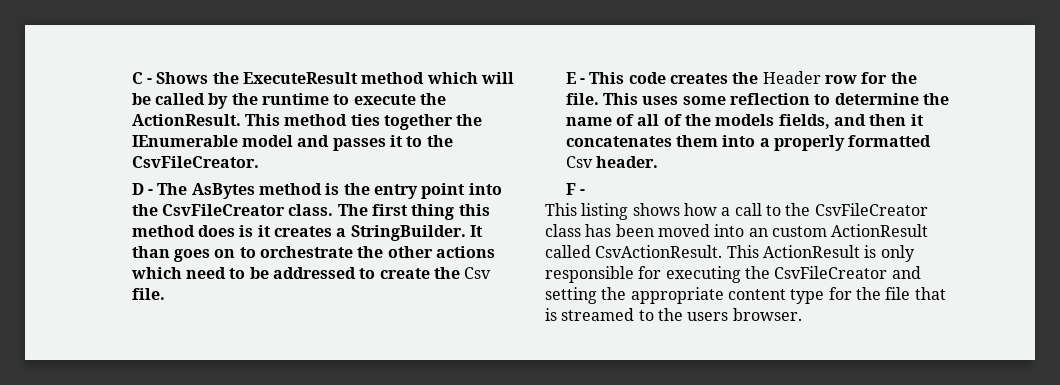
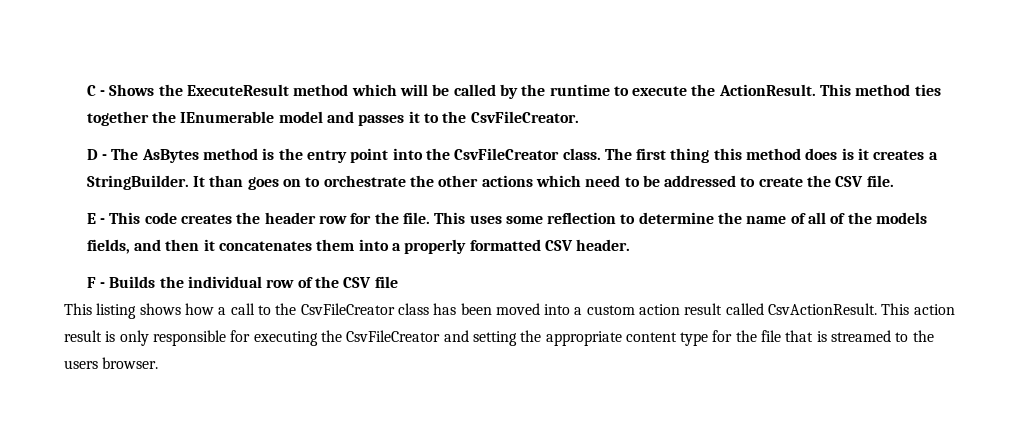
[464,267,492,279] Csv -> [835,176,864,187] CSV
[762,71,821,84] Header -> [264,212,316,224] header
[565,156,593,168] Csv -> [544,240,573,251] CSV
(585, 192) none -> [109,276,398,288] Builds the individual row of the CSV file
[748,224,929,237] an custom ActionResult -> [574,303,723,315] a custom action result
[762,245,860,258] ActionResult -> [913,304,955,315] [64,330,102,342] action result

